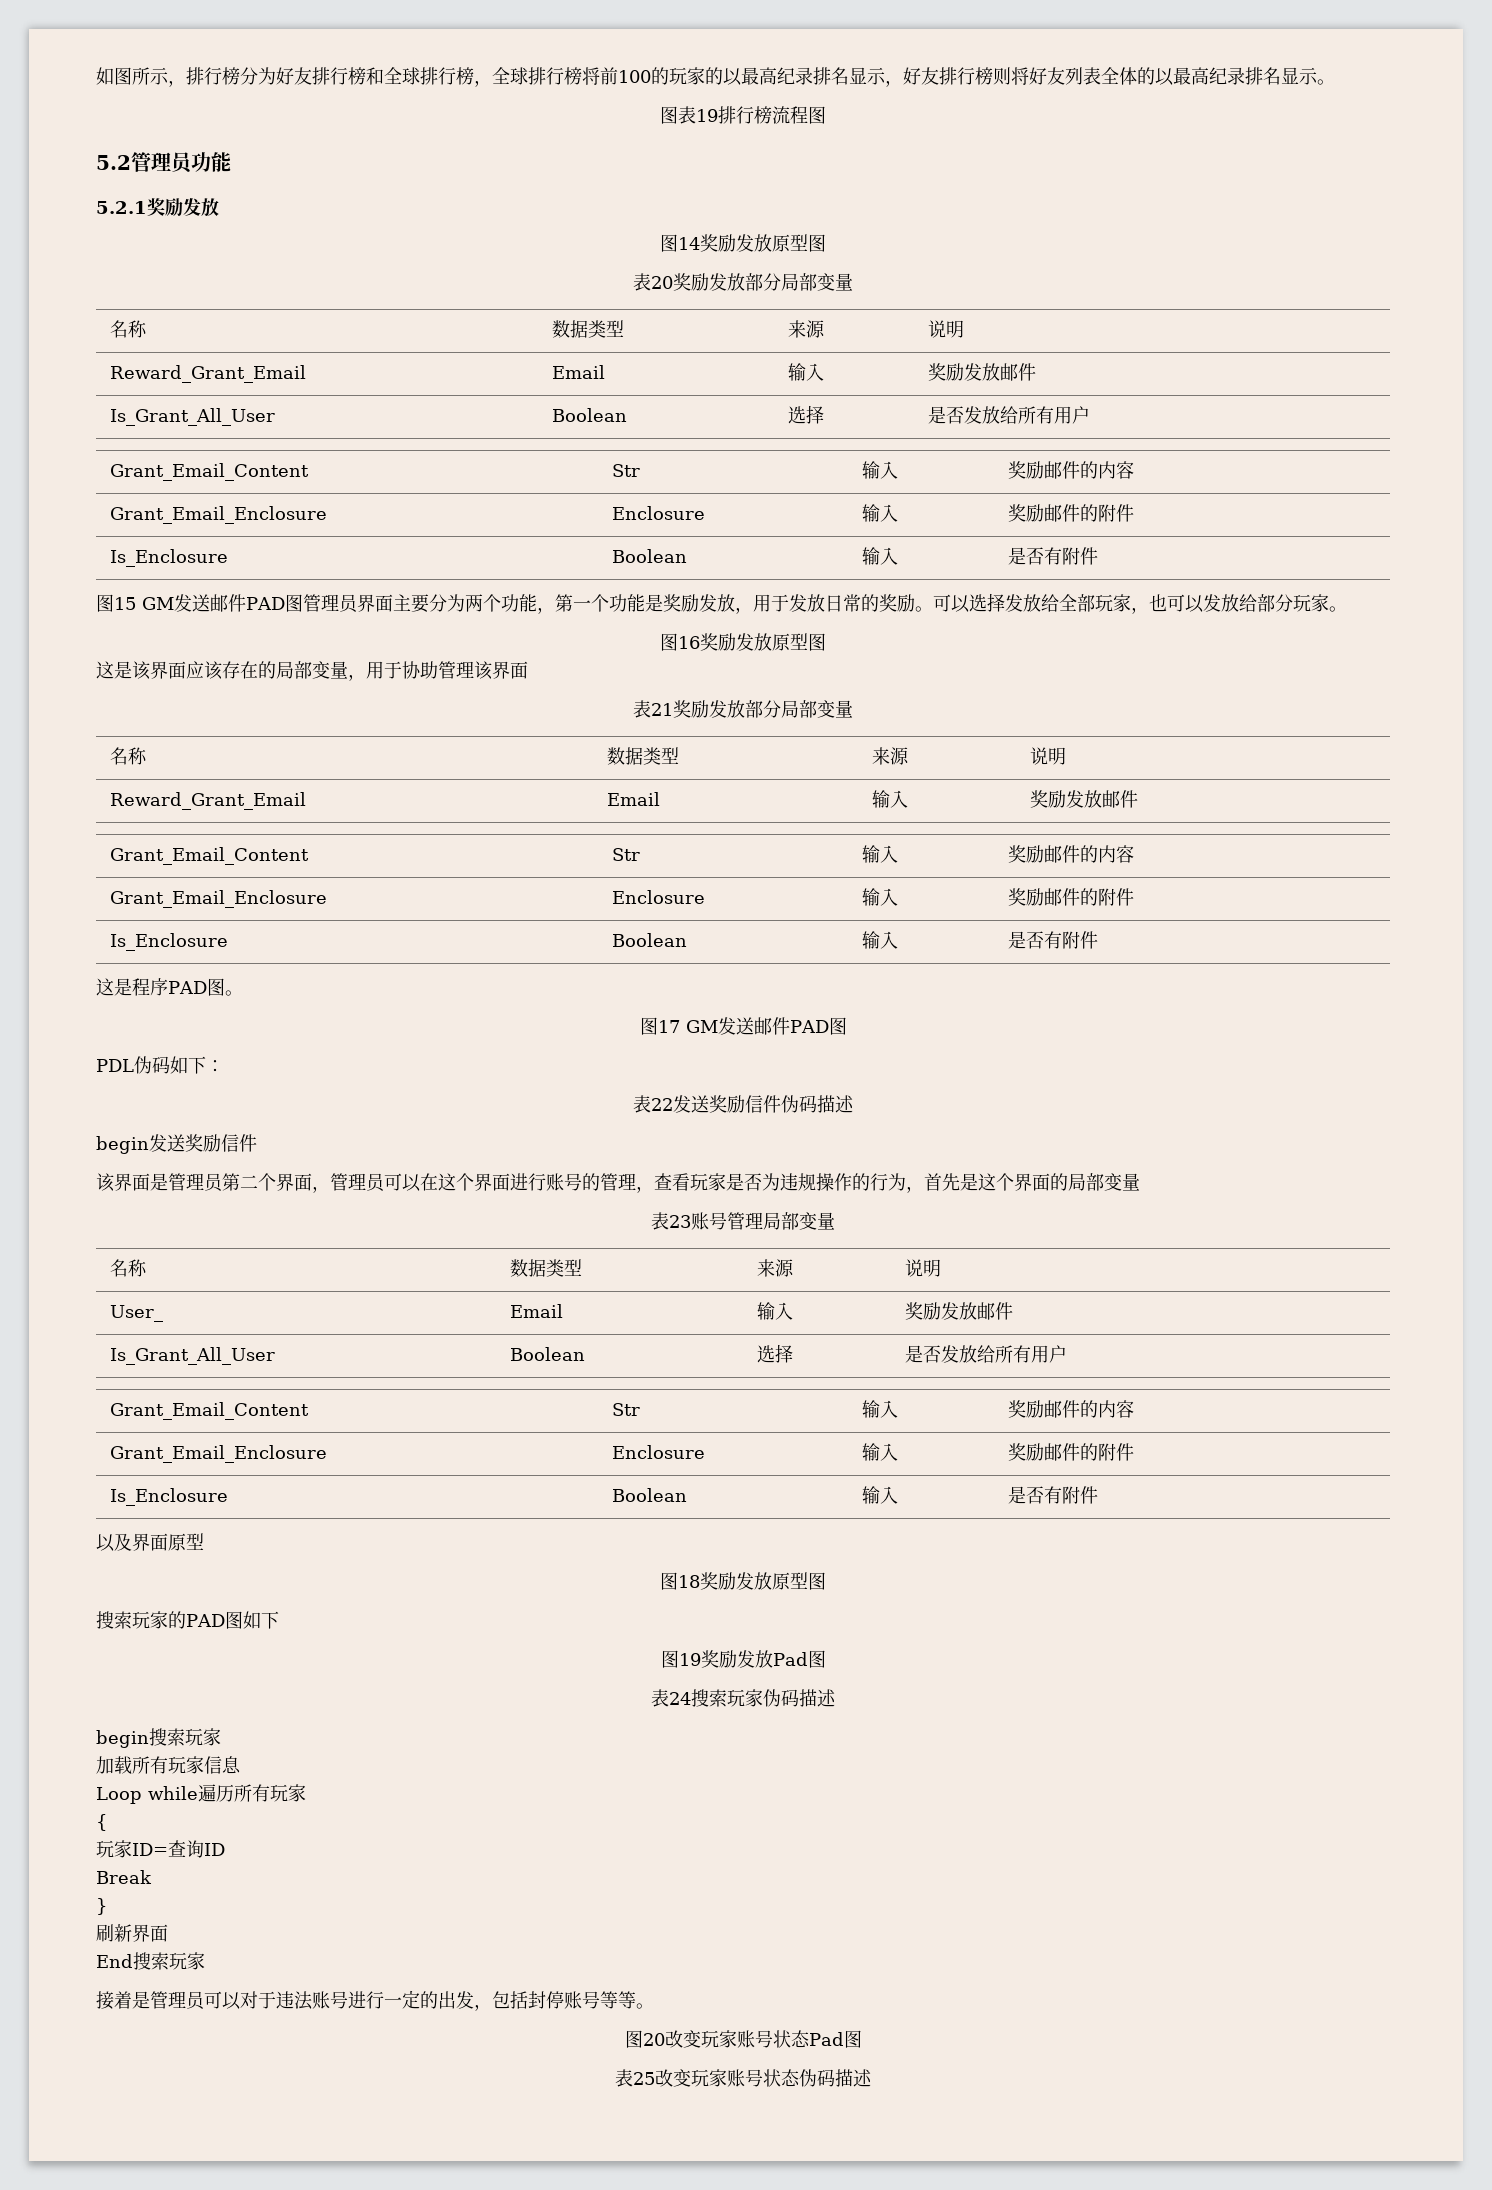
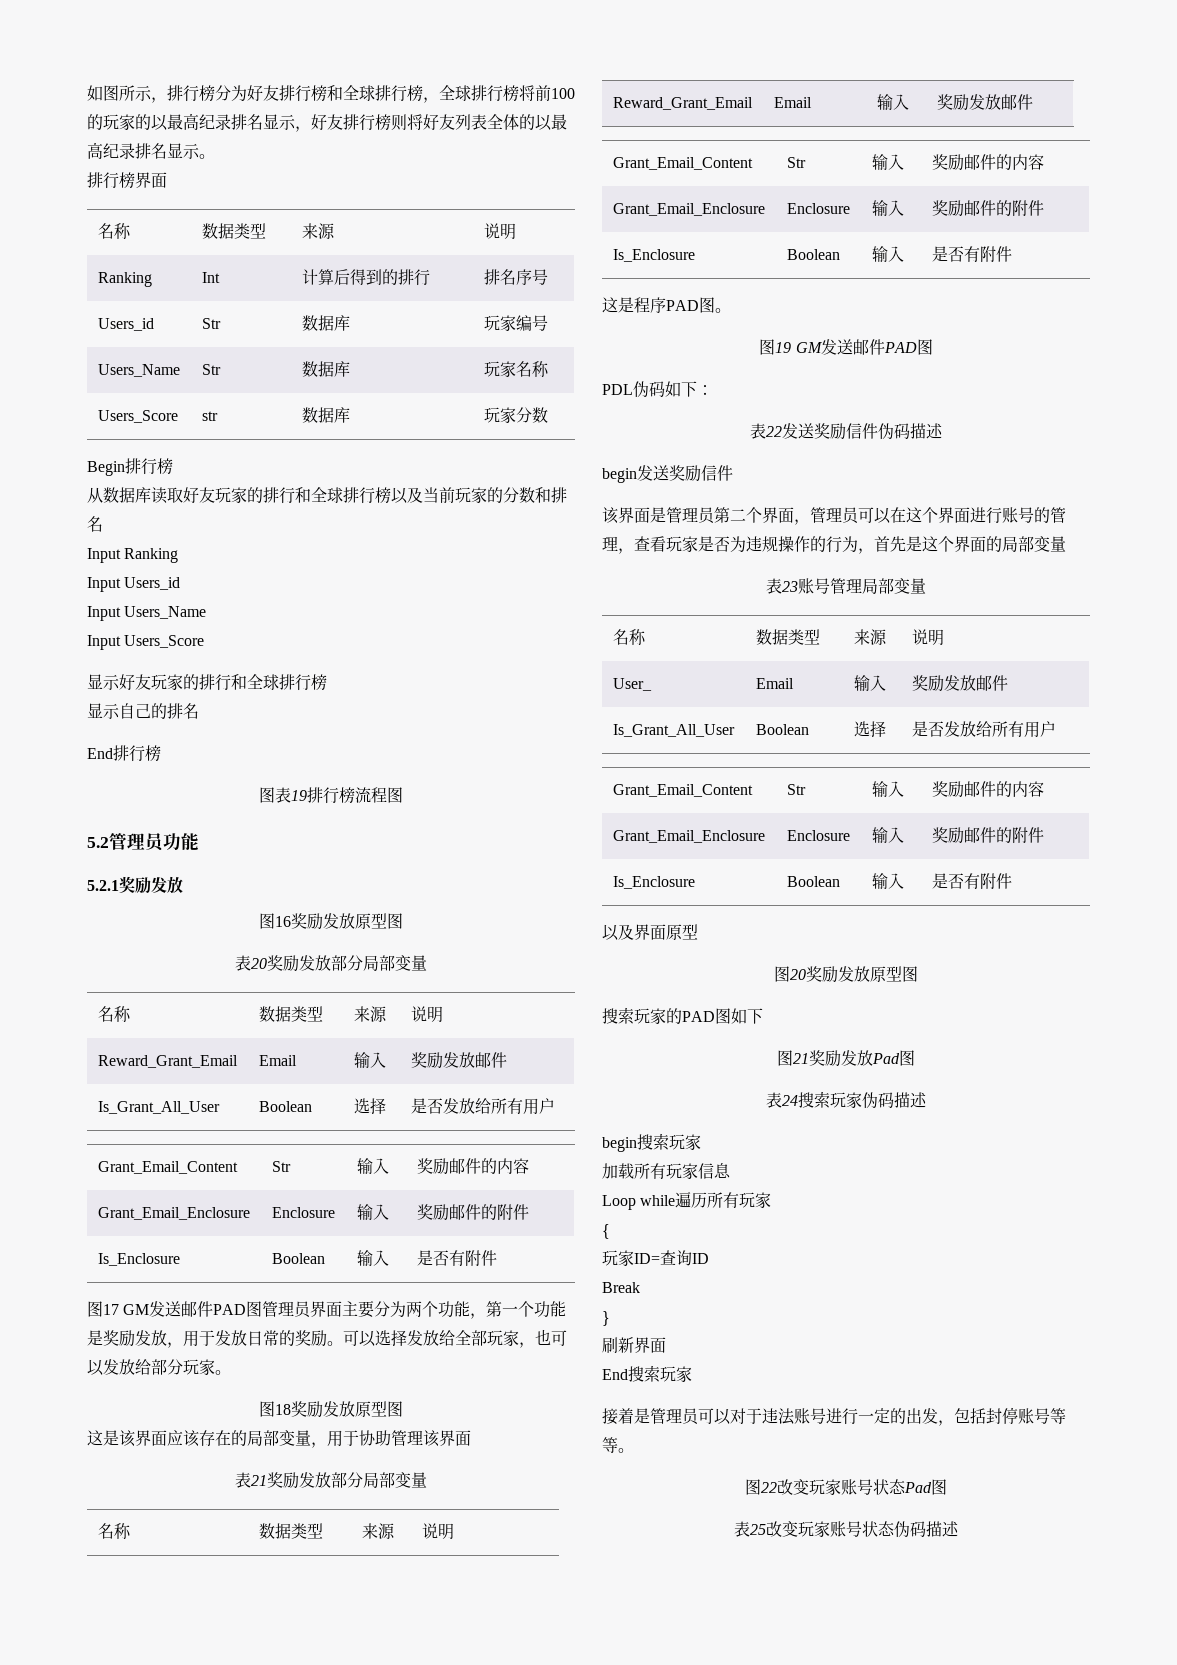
(1335, 82) none -> [87,172,167,189] [97,223,131,239] [201,223,266,239] [301,223,335,239] [483,223,516,240] [97,272,152,287] [201,272,220,283] [301,269,430,286] [483,269,548,285] [97,318,154,331] [201,318,221,329] [301,315,350,331] [483,315,548,332] [97,364,180,377] [201,364,221,375] [301,361,350,377] [483,361,549,378] [97,410,178,423] [201,411,218,421] [301,407,350,423] [483,407,548,424] [87,458,173,476] [87,487,567,504] [87,516,103,532] [87,548,179,563] [87,577,181,592] [87,606,207,621] [87,635,205,650] [87,674,327,691] [87,703,199,719] [87,745,161,762] // 排行榜界面 // 名称 | 数据类型 | 来源 | 说明 // Ranking | Int | 计算后得到的排行 | 排名序号 // Users_id | Str | 数据库 | 玩家编号 // Users_Name | Str | 数据库 | 玩家名称 // Users_Score | str | 数据库 | 玩家分数 // Begin排行榜 // 从数据库读取好友玩家的排行和全球排行榜以及当前玩家的分数和排名 // Input Ranking // Input Users_id // Input Users_Name // Input Users_Score // 显示好友玩家的排行和全球排行榜 // 显示自己的排名 // End排行榜
[678,237,700,250] 14 -> [275,916,291,927] 16
[114,597,136,610] 15 -> [103,1304,119,1315] 17
[678,636,700,649] 16 -> [275,1404,291,1415] 18
[657,1020,680,1033] 17 -> [775,342,792,353] 19
[678,1575,700,1588] 18 -> [790,969,806,980] 20
[678,1653,701,1666] 19 -> [793,1053,809,1064] 21
[642,2033,665,2046] 20 -> [761,1482,777,1493] 22

